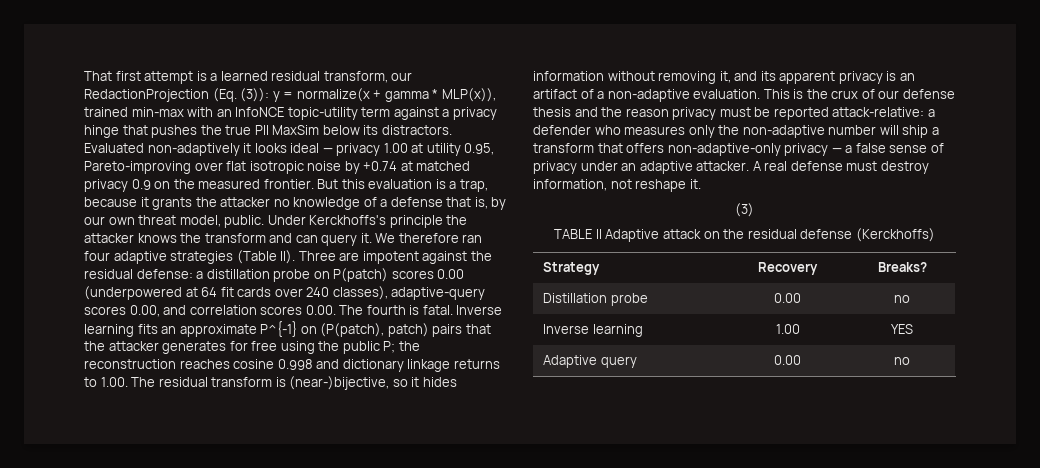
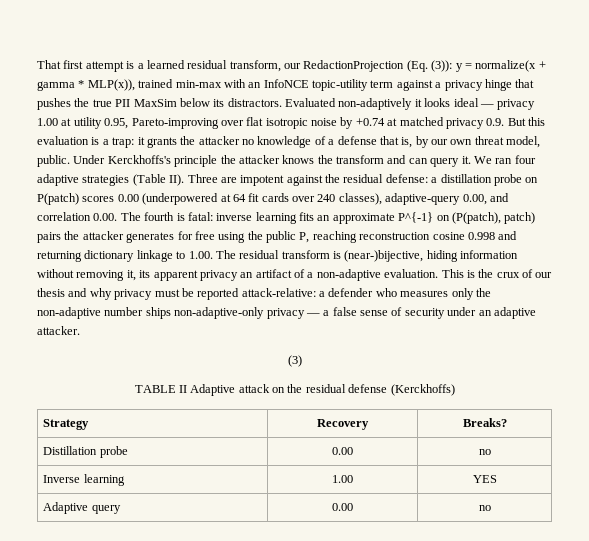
[131,179,314,190] 0.9 on the measured frontier. -> [486,118,505,126] 0.9.
[459,179,488,192] [84,197,137,207] trap, because -> [112,137,135,148] trap:
[398,233,459,243] therefore -> (492, 160) none
[84,306,126,315] scores -> (461, 199) none
[260,306,303,315] scores -> (91, 216) none
[422,305,503,315] fatal. Inverse -> [187,212,253,221] fatal: inverse
[465,324,491,334] that -> (61, 237) none
[383,341,420,353] [84,359,230,369] P; the reconstruction reaches -> [299,231,431,243] P, reaching reconstruction
(340, 364) none -> [37,251,82,262] returning
[453,359,500,369] returns -> (173, 256) none
[392,377,457,387] so it hides -> [426,250,458,262] hiding
[734,71,758,81] and -> (136, 275) none
[886,71,897,81] is -> (238, 275) none
[902,89,955,99] defense -> (553, 275) none
[601,107,669,117] the reason -> [89,288,112,300] why
[879,125,939,138] [533,143,665,153] will ship a transform that offers -> [145,307,171,319] ships
[533,161,577,174] privacy -> [404,308,445,319] security
[752,161,929,174] [533,179,701,192] A real defense must destroy information, not reshape it. -> (80, 330) none

